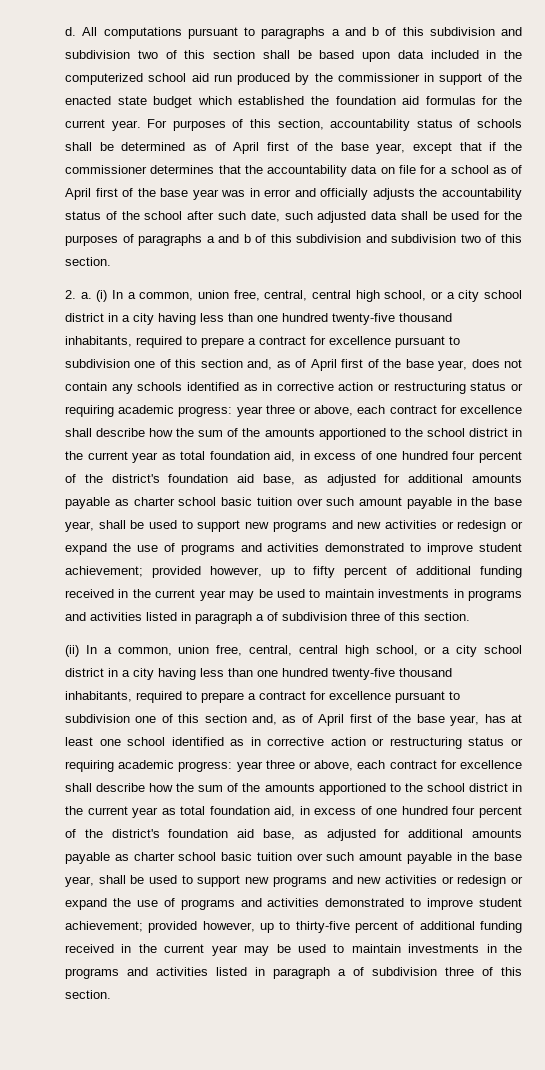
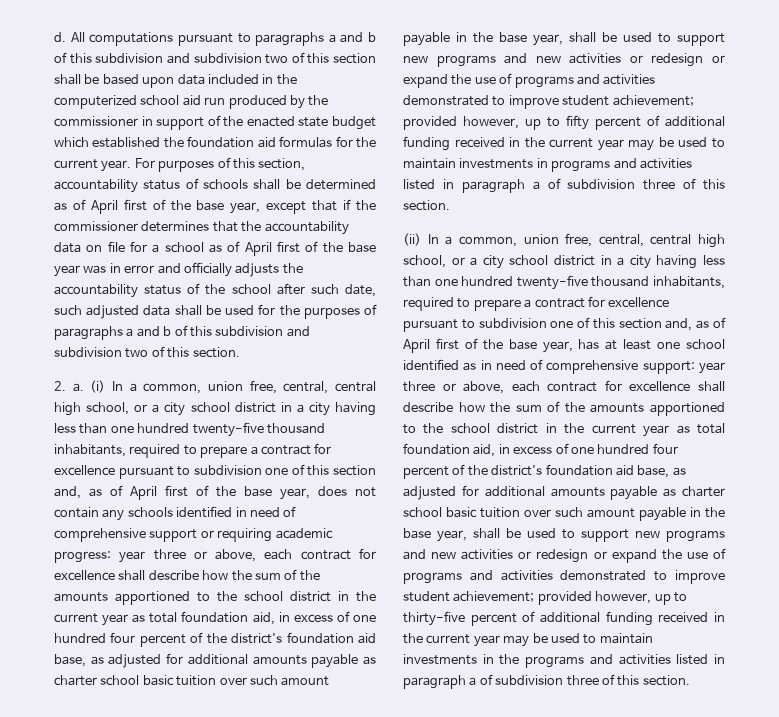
[243,382,507,394] as in corrective action or restructuring status -> [235,506,297,517] [54,528,198,542] in need of comprehensive support
[267,737,523,749] [65,760,233,772] corrective action or restructuring status or requiring academic progress: -> [495,359,695,374] need of comprehensive support:

